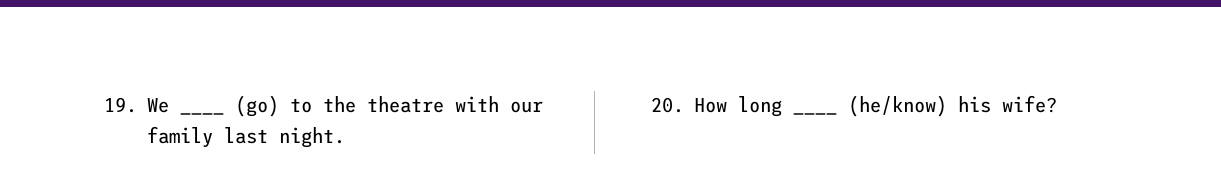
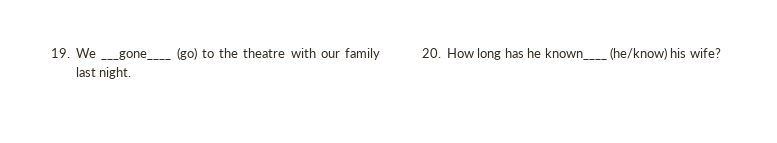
[179,112,224,115] ____ -> [101,51,172,60] ___gone____
[792,112,837,115] ____ -> [504,48,607,60] has he known____

